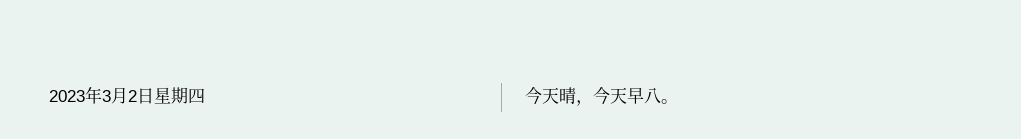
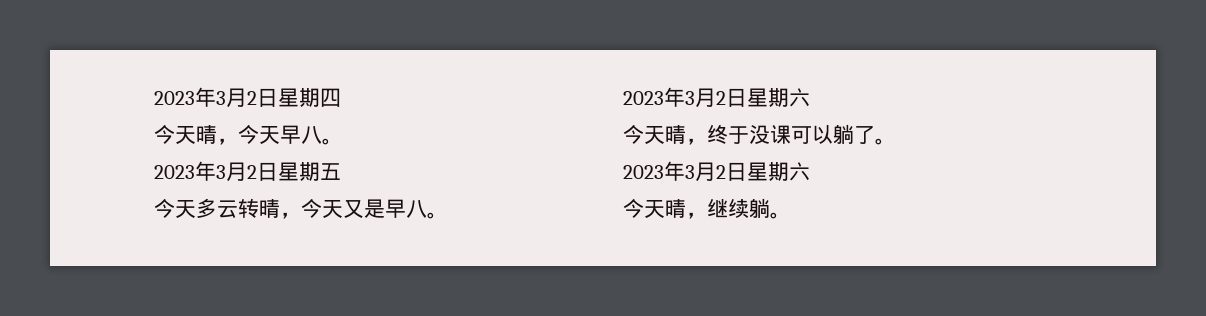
(678, 101) none -> [154,161,341,181] [154,198,448,219] [623,87,810,107] [623,124,896,145] [623,161,810,181] [623,198,791,219] // 2023年3月2日星期五 // 今天多云转晴，今天又是早八。 // 2023年3月2日星期六 // 今天晴，终于没课可以躺了。 // 2023年3月2日星期六 // 今天晴，继续躺。

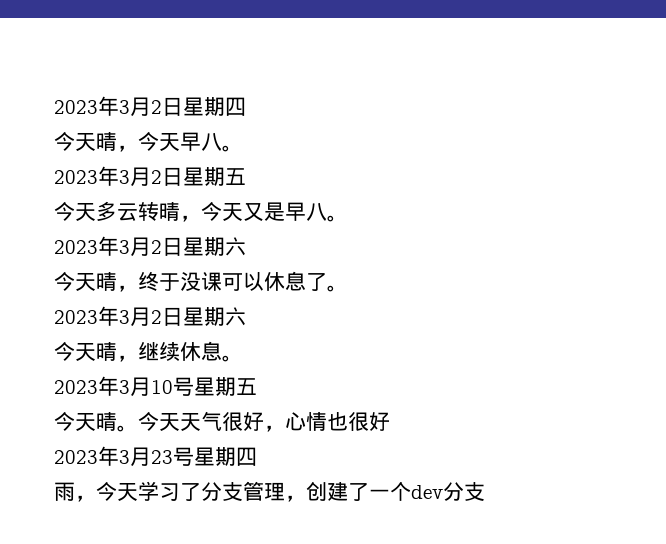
[833,124,854,144] 躺 -> [264,271,306,291] 休息
[749,198,791,219] 躺。 -> [180,341,243,362] [54,376,257,396] [54,411,390,432] [54,446,257,466] [54,481,485,502] 休息。 // 2023年3月10号星期五 // 今天晴。今天天气很好，心情也很好 // 2023年3月23号星期四 // 雨，今天学习了分支管理，创建了一个dev分支

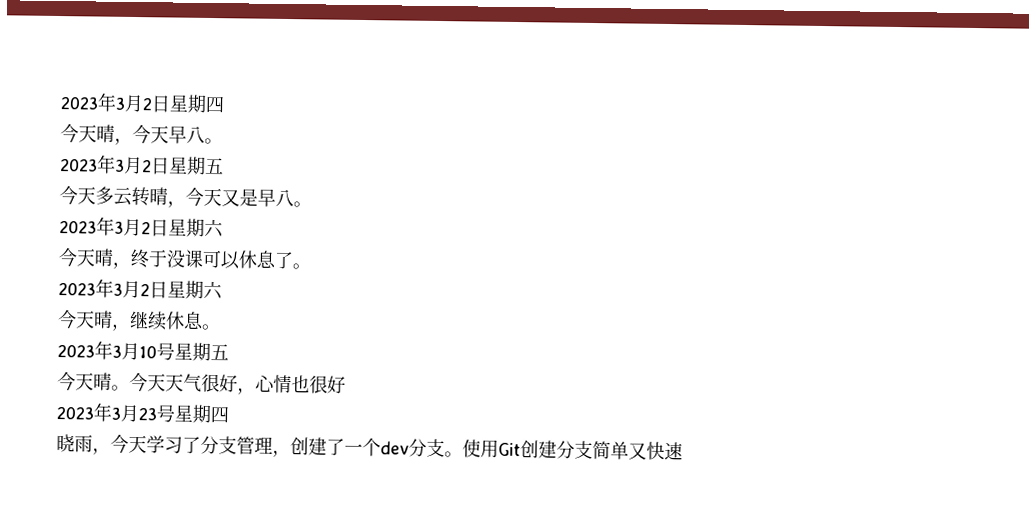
(257, 456) none -> [56,434,75,453] 晓
(485, 491) none -> [444,439,683,461] 。使用Git创建分支简单又快速

